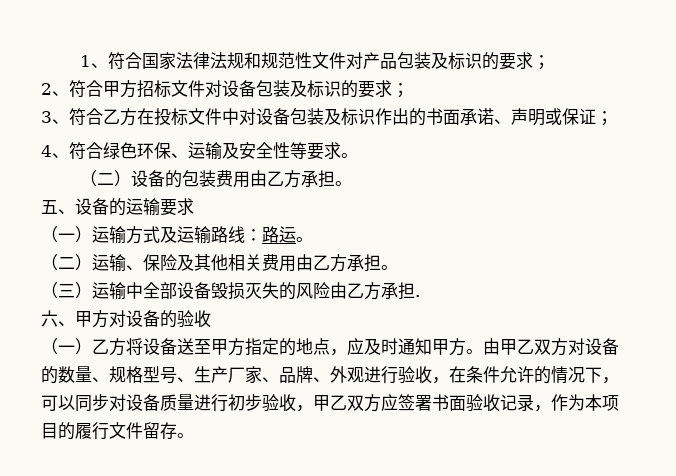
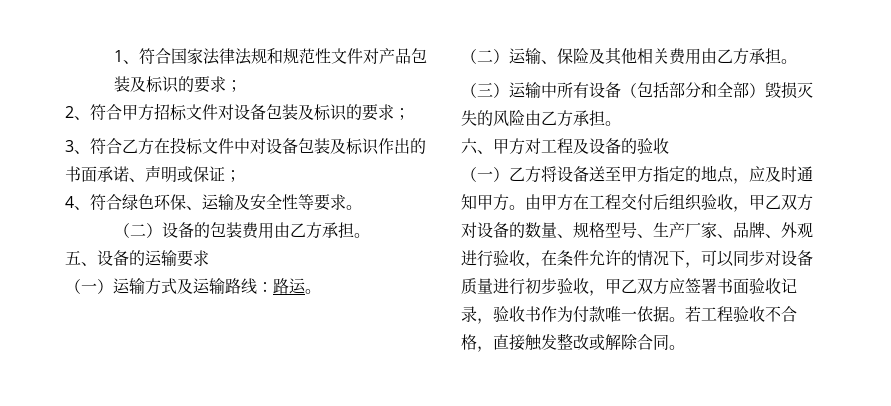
[143,282,211,299] 全部设备 -> [557,82,765,98] 所有设备（包括部分和全部）
[415,295,420,297] . -> [605,121,621,126] 。
(126, 318) none -> [541,138,589,154] 工程及
(517, 347) none -> [557,193,765,212] 方在工程交付后组织验收，甲
[551,394,619,411] [41,422,177,440] 作为本项目的履行文件留存 -> [493,306,797,323] [461,333,669,352] 验收书作为付款唯一依据。若工程验收不合格，直接触发整改或解除合同

